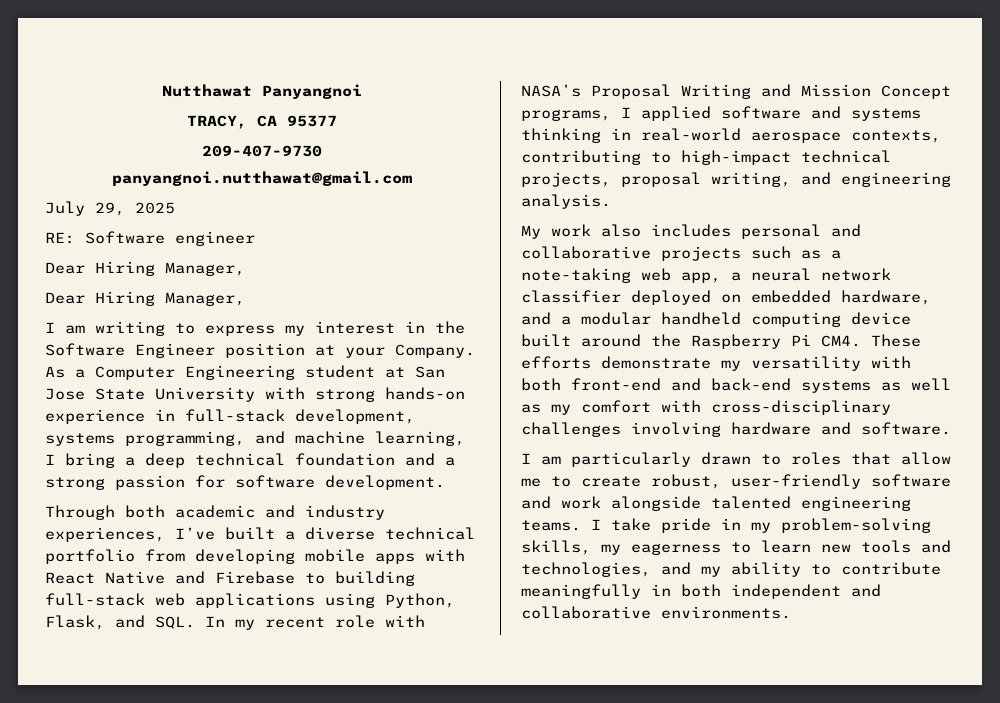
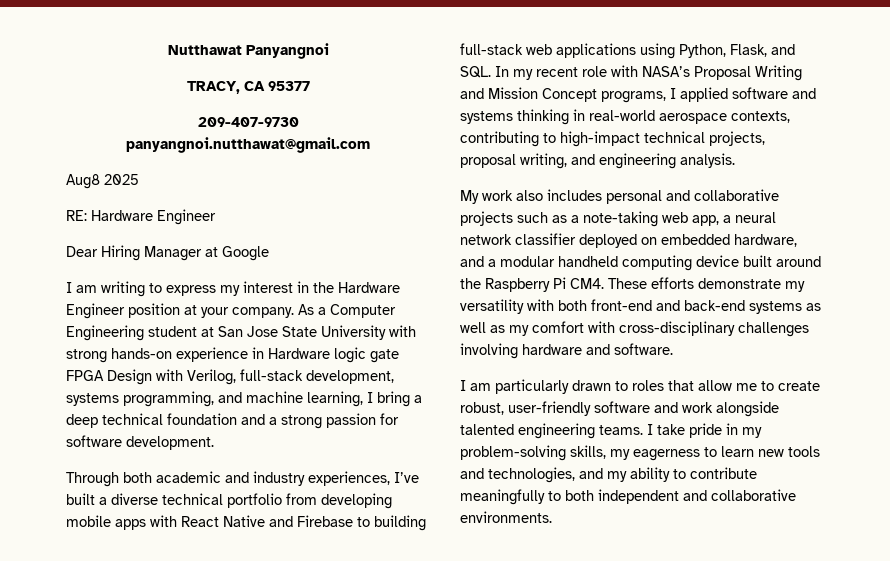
[45,201,125,216] July 29, -> [66,174,100,189] Aug8
[85,231,255,246] [45,261,245,276] [45,291,245,306] Software engineer // Dear Hiring Manager, // Dear Hiring Manager, -> [91,209,216,225] [66,245,269,261] Hardware Engineer // Dear Hiring Manager at Google
[45,343,125,356] Software -> [338,282,400,293] Hardware
[395,344,475,358] Company. -> [232,307,294,318] company.
(175, 415) none -> [268,347,399,363] [66,369,236,385] Hardware logic gate FPGA Design with Verilog,
[651,584,671,596] in -> [548,491,561,501] to

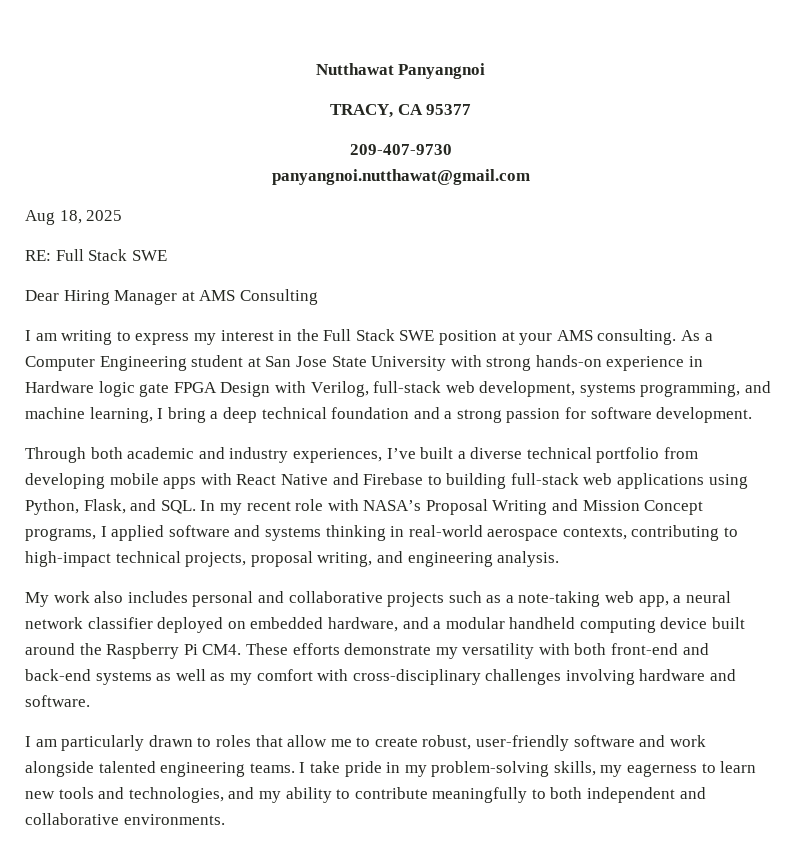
[66,174,100,189] Aug8 -> [25,210,82,225] Aug 18,
[91,209,216,225] Hardware Engineer -> [55,249,167,261] Full Stack SWE
[222,246,269,261] Google -> [199,289,318,305] AMS Consulting
[338,282,400,293] [66,303,125,319] Hardware Engineer -> [323,329,435,341] Full Stack SWE
[232,307,294,318] company. -> [556,329,677,345] AMS consulting.
(303, 375) none -> [445,381,475,393] web

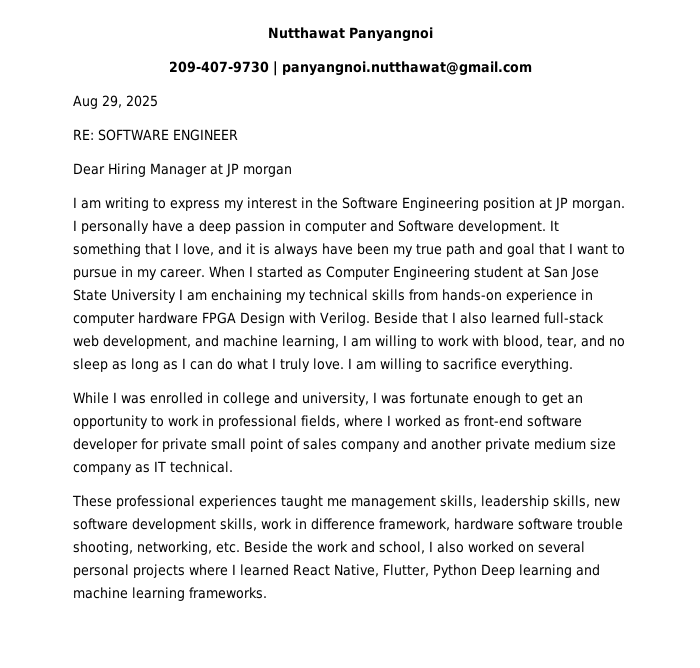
[329,104,472,118] // TRACY, CA 95377 -> (433, 34) none
(452, 149) // -> [272,61,278,76] |
[59,210,82,224] 18, -> [102,95,122,108] 29,
[55,249,167,261] Full Stack SWE -> [98,129,238,141] SOFTWARE ENGINEER
[199,289,318,305] AMS Consulting -> [226,163,292,177] JP morgan
[323,329,713,345] Full Stack SWE position at your AMS consulting. As a -> [342,197,625,211] [73,220,559,234] [73,243,625,257] [73,266,322,280] Software Engineering position at JP morgan. I personally have a deep passion in computer and Software development. It something that I love, and it is always have been my true path and goal that I want to pursue in my career. When I started as
[450,355,704,371] [25,381,369,397] with strong hands-on experience in Hardware logic gate FPGA Design with Verilog, -> [179,289,593,303] [73,312,540,326] I am enchaining my technical skills from hands-on experience in computer hardware FPGA Design with Verilog. Beside that I also learned
[579,382,741,397] systems programming, -> (191, 342) none
[167,407,753,423] [25,447,699,463] [25,473,748,489] [25,499,704,515] [25,525,739,541] [25,551,560,567] [25,591,731,607] [25,617,746,633] [25,643,709,659] [25,669,737,685] [25,695,90,707] [25,735,706,751] [25,761,757,777] [25,787,706,803] [25,813,225,825] bring a deep technical foundation and a strong passion for software development. // Through both academic and industry experiences, I’ve built a diverse technical portfolio from developing mobile apps with React Native and Firebase to building full-stack web applications using Python, Flask, and SQL. In my recent role with NASA’s Proposal Writing and Mission Concept programs, I applied software and systems thinking in real-world aerospace contexts, contributing to high-impact technical projects, proposal writing, and engineering analysis. // My work also includes personal and collaborative projects such as a note-taking web app, a neural network classifier deployed on embedded hardware, and a modular handheld computing device built around the Raspberry Pi CM4. These efforts demonstrate my versatility with both front-end and back-end systems as well as my comfort with cross-disciplinary challenges involving hardware and software. // I am particularly drawn to roles that allow me to create robust, user-friendly software and work alongside talented engineering teams. I take pride in my problem-solving skills, my eagerness to learn new tools and technologies, and my ability to contribute meaningfully to both independent and collaborative environments. -> [351,335,625,349] [73,358,573,372] [73,392,583,406] [73,415,582,429] [73,438,616,452] [73,461,233,475] [72,495,620,509] [73,518,623,532] [73,541,585,555] [73,564,600,578] [73,587,267,601] am willing to work with blood, tear, and no sleep as long as I can do what I truly love. I am willing to sacrifice everything. // While I was enrolled in college and university, I was fortunate enough to get an opportunity to work in professional fields, where I worked as front-end software developer for private small point of sales company and another private medium size company as IT technical. // These professional experiences taught me management skills, leadership skills, new software development skills, work in difference framework, hardware software trouble shooting, networking, etc. Beside the work and school, I also worked on several personal projects where I learned React Native, Flutter, Python Deep learning and machine learning frameworks.

